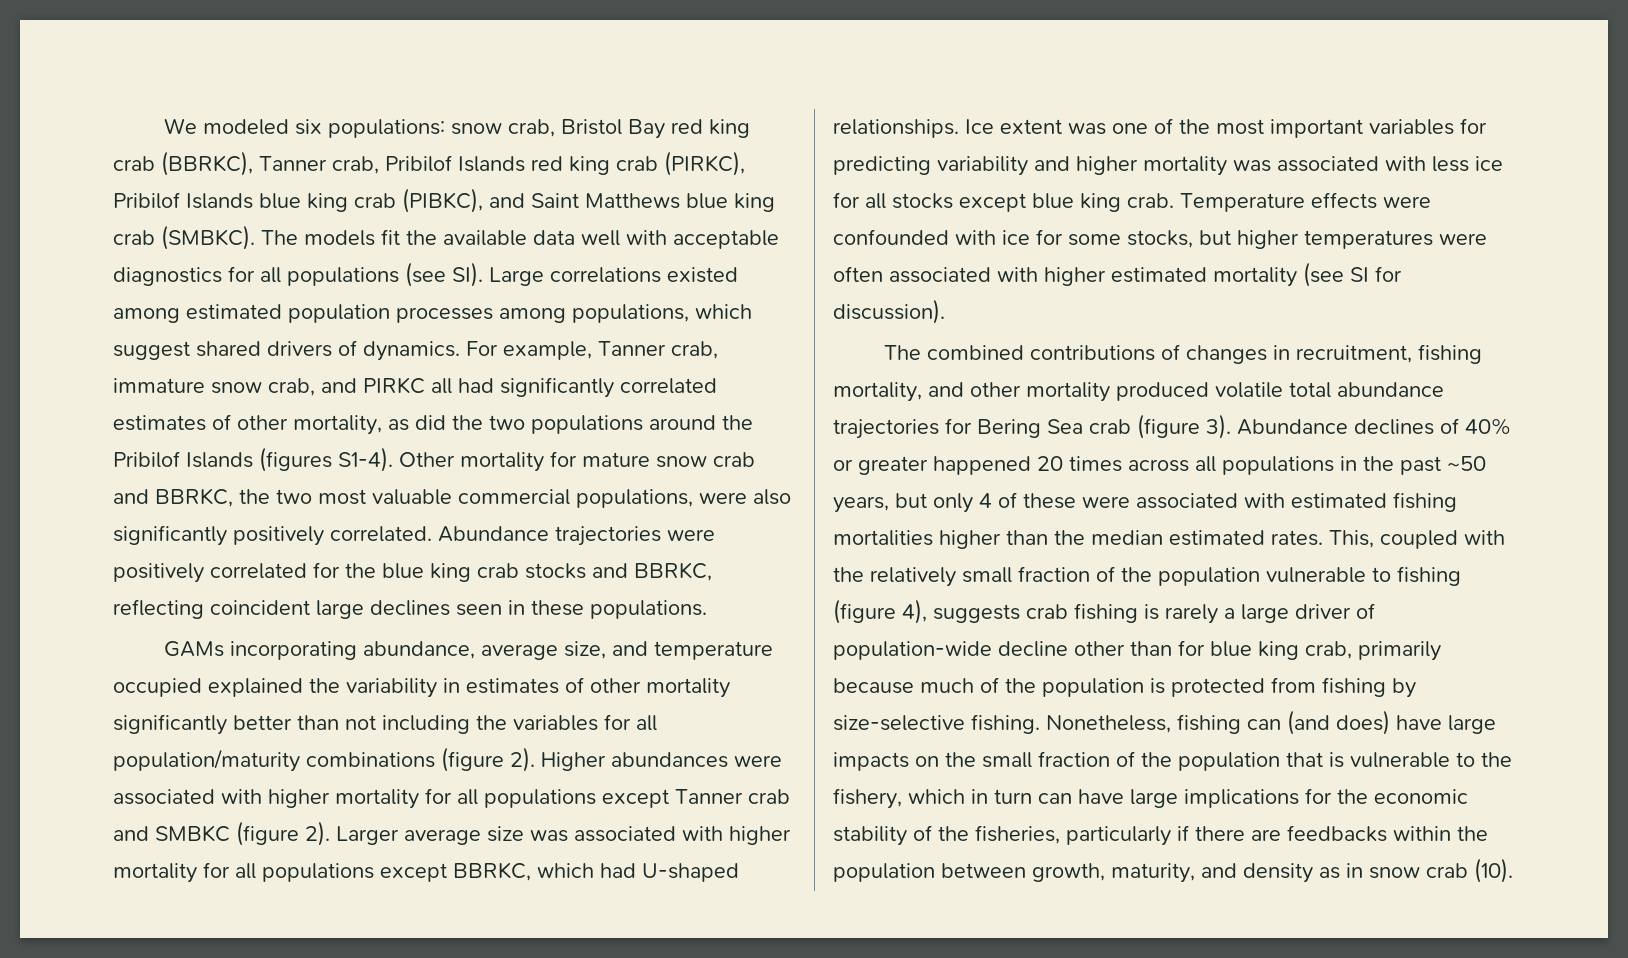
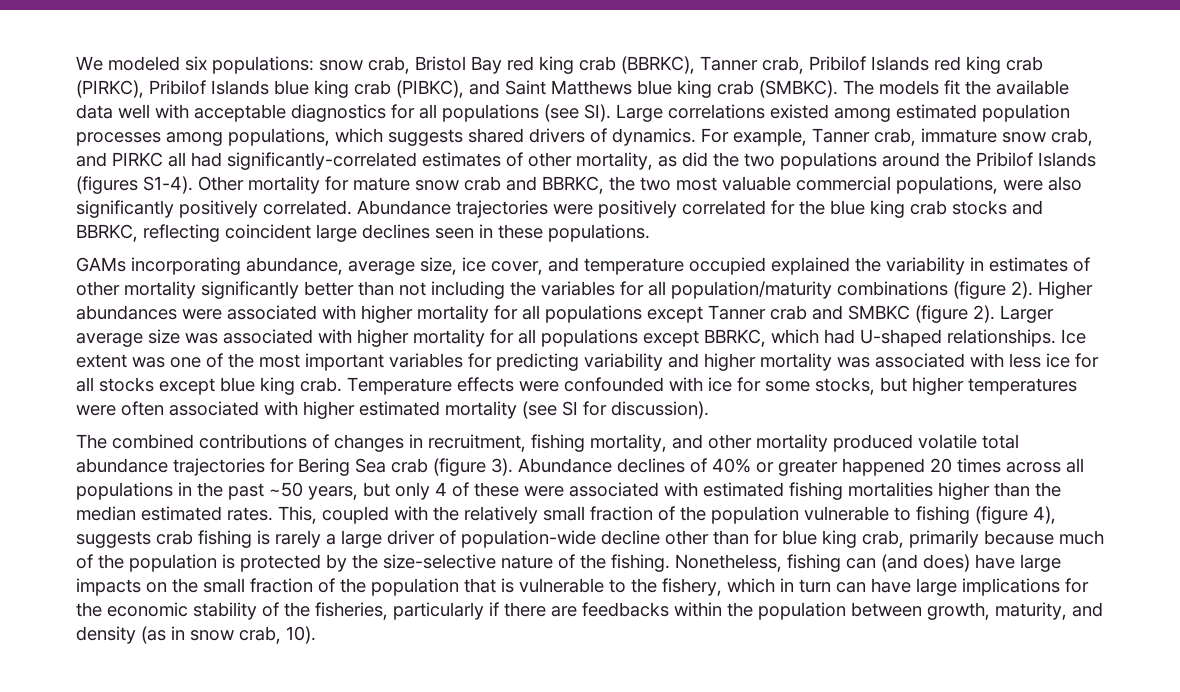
[113,341,190,360] suggest -> [388,129,463,146] suggests
[500,377,717,398] significantly correlated -> [227,152,417,170] significantly-correlated
(606, 650) none -> [462,257,543,275] ice cover,
[1271,677,1416,698] [833,715,965,731] from fishing by size-selective -> [326,554,606,572] by the size-selective nature of the
[1319,867,1340,879] as -> [141,626,166,644] (as
[1426,858,1513,883] crab (10). -> [239,626,316,644] crab, 10).

